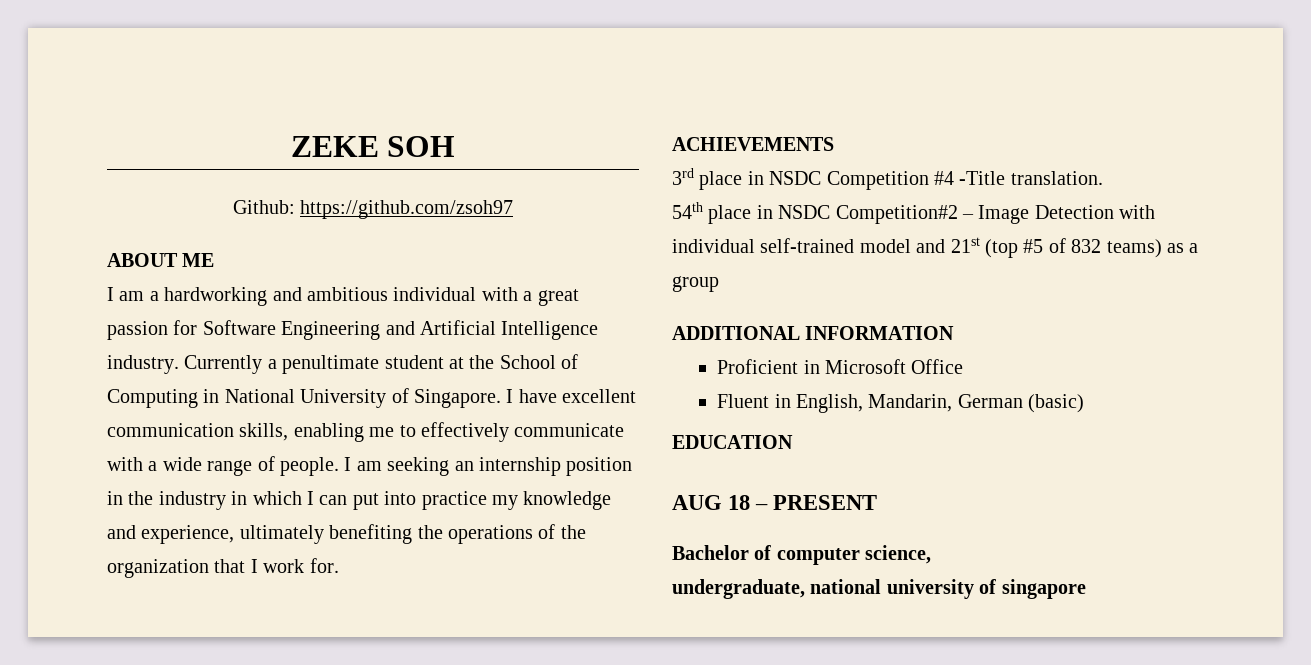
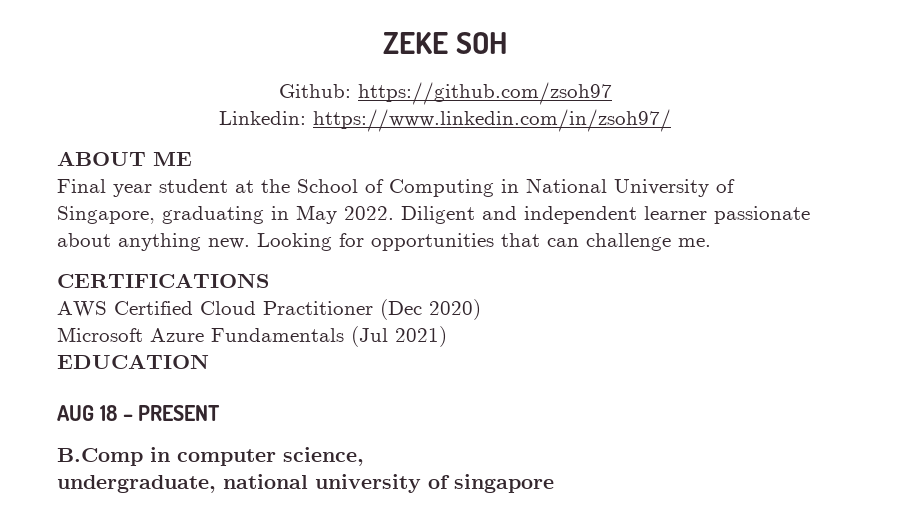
(514, 209) none -> [219,109,671,132] // Linkedin: https://www.linkedin.com/in/zsoh97/
[107,287,579,306] [107,320,599,340] [107,355,380,374] I am a hardworking and ambitious individual with a great passion for Software Engineering and Artificial Intelligence industry. Currently a penultimate -> [57,179,152,197] Final year
[414,389,637,408] [107,422,625,442] [107,456,633,476] [107,491,612,510] [107,524,586,544] [107,558,339,578] [672,137,834,151] [672,168,1103,190] [672,202,1156,224] [672,237,1199,258] [672,276,719,292] [672,326,955,340] [717,359,964,374] [717,394,1085,413] Singapore. I have excellent communication skills, enabling me to effectively communicate with a wide range of people. I am seeking an internship position in the industry in which I can put into practice my knowledge and experience, ultimately benefiting the operations of the organization that I work for. // ACHIEVEMENTS // 3rd place in NSDC Competition #4 -Title translation. // 54th place in NSDC Competition#2 – Image Detection with individual self-trained model and 21st (top #5 of 832 teams) as a group // ADDITIONAL INFORMATION // Proficient in Microsoft Office // Fluent in English, Mandarin, German (basic) -> [57,205,810,224] [57,233,711,251] [57,273,269,288] [57,299,481,320] [57,326,447,347] Singapore, graduating in May 2022. Diligent and independent learner passionate about anything new. Looking for opportunities that can challenge me. // CERTIFICATIONS // AWS Certified Cloud Practitioner (Dec 2020) // Microsoft Azure Fundamentals (Jul 2021)
[672,545,772,560] Bachelor of -> [57,447,170,466] B.Comp in

